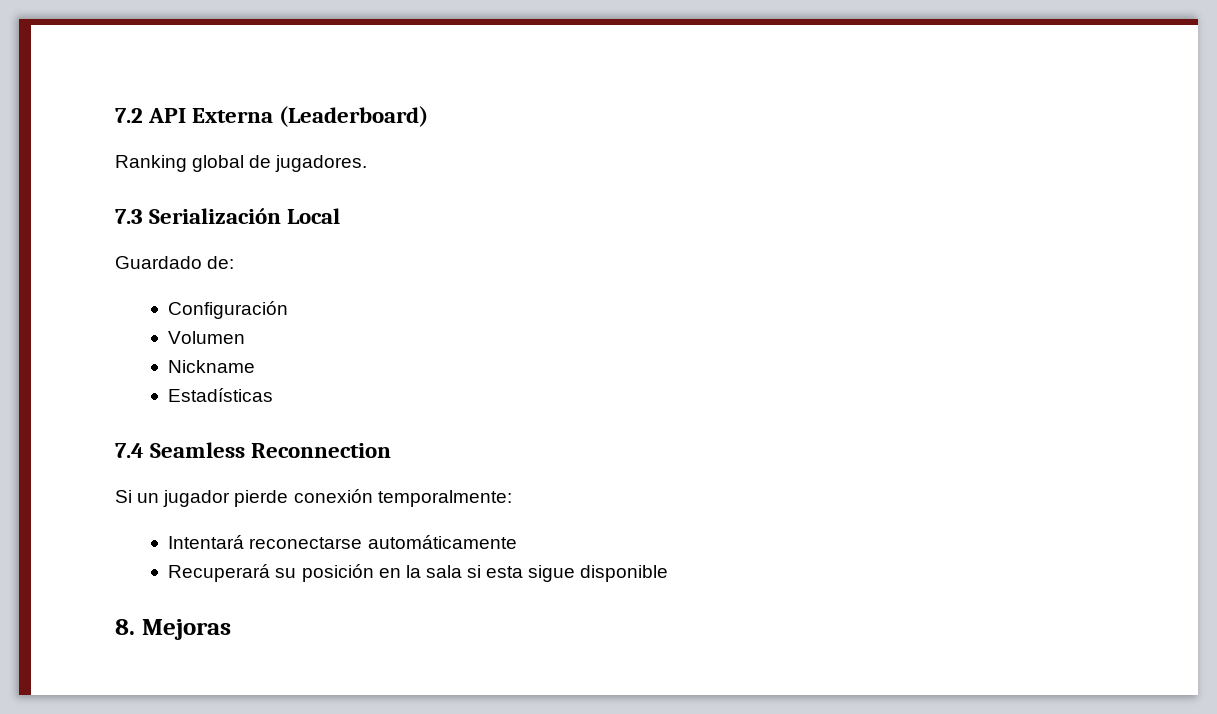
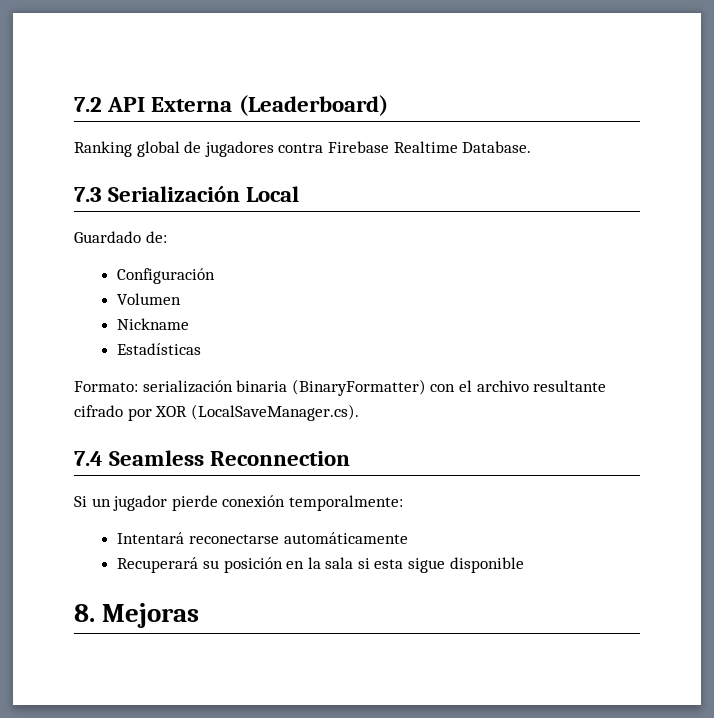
[275,155,368,172] jugadores. -> [204,141,532,157] jugadores contra Firebase Realtime Database.
(274, 395) none -> [74,379,607,396] [74,404,359,421] // Formato: serialización binaria (BinaryFormatter) con el archivo resultante cifrado por XOR (LocalSaveManager.cs).

